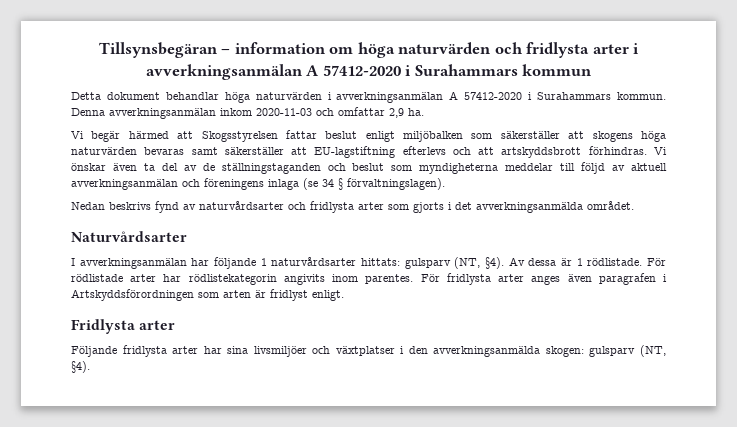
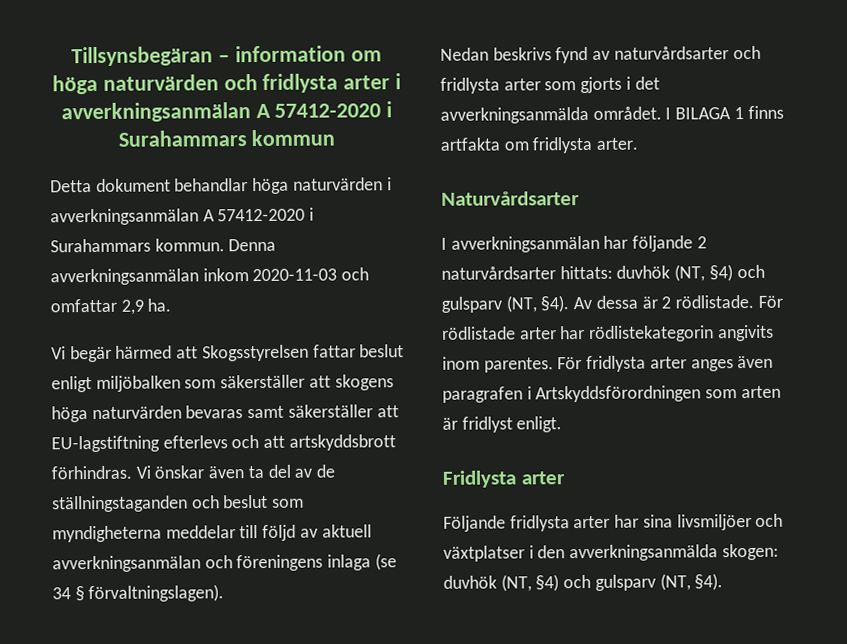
(634, 205) none -> [665,105,784,120] [440,136,639,154] I BILAGA 1 finns artfakta om fridlysta arter.
[260,258,267,266] 1 -> [696,236,707,249] 2
(400, 262) none -> [616,264,765,282] duvhök (NT, §4) och
[576,258,583,266] 1 -> [661,296,672,309] 2
(584, 351) none -> [443,574,592,592] duvhök (NT, §4) och

